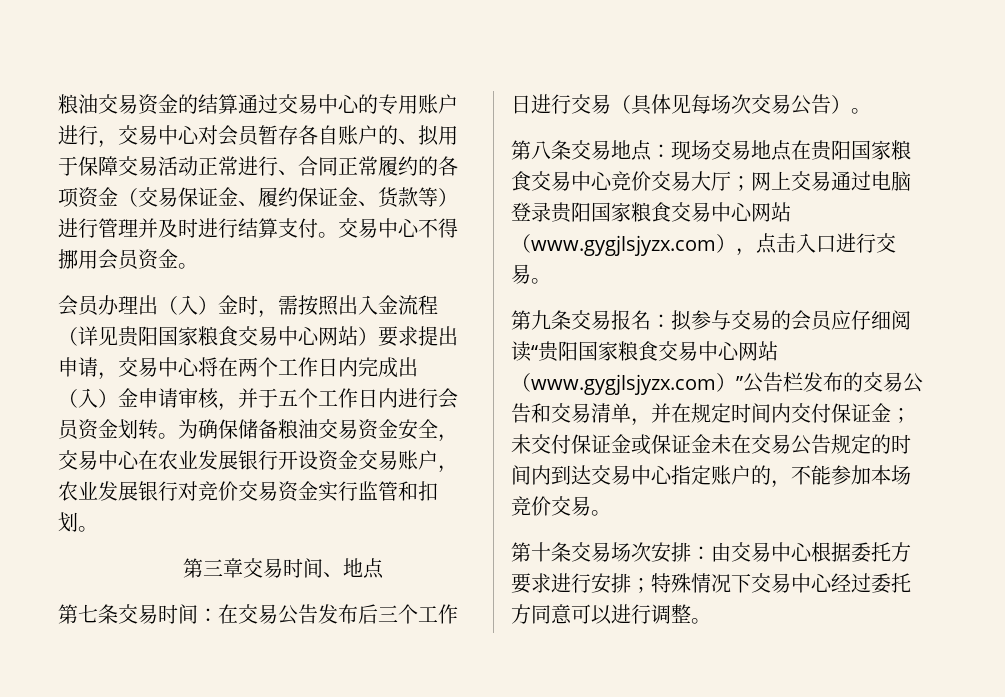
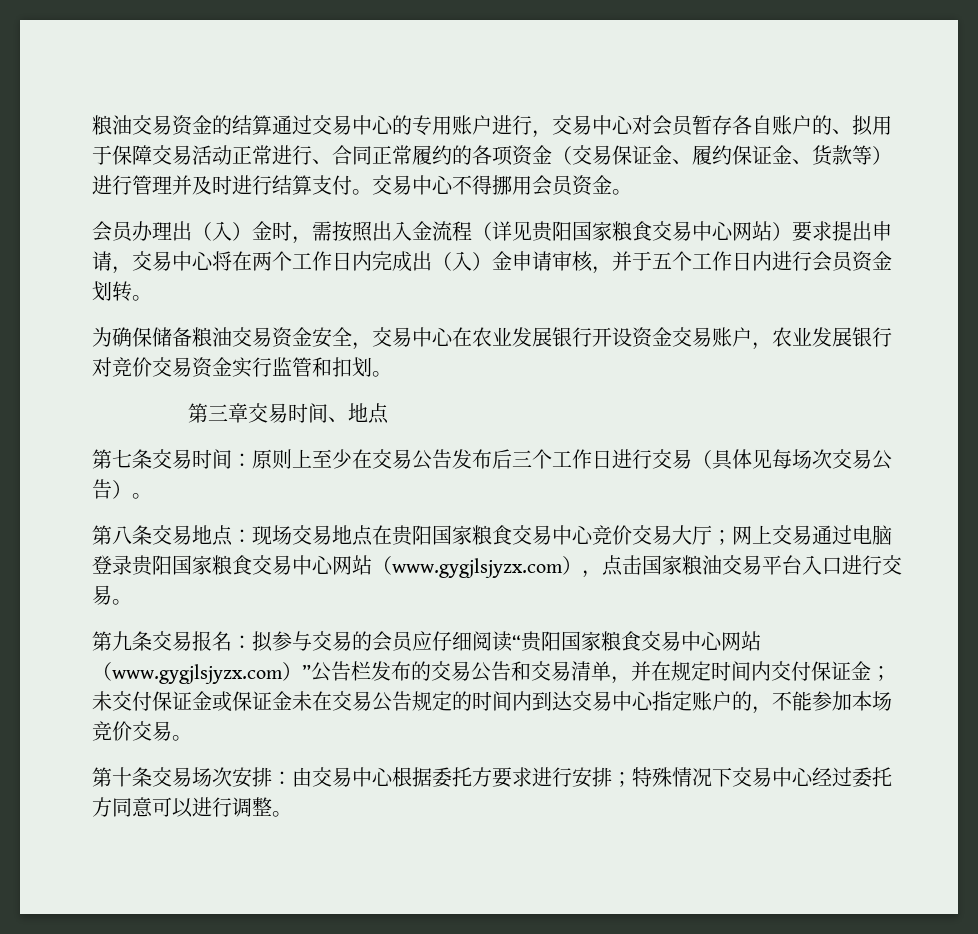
(178, 436) none -> (152, 298) //
(218, 615) none -> [252,449,352,469] 原则上至少
(796, 243) none -> [642,555,802,575] 国家粮油交易平台

